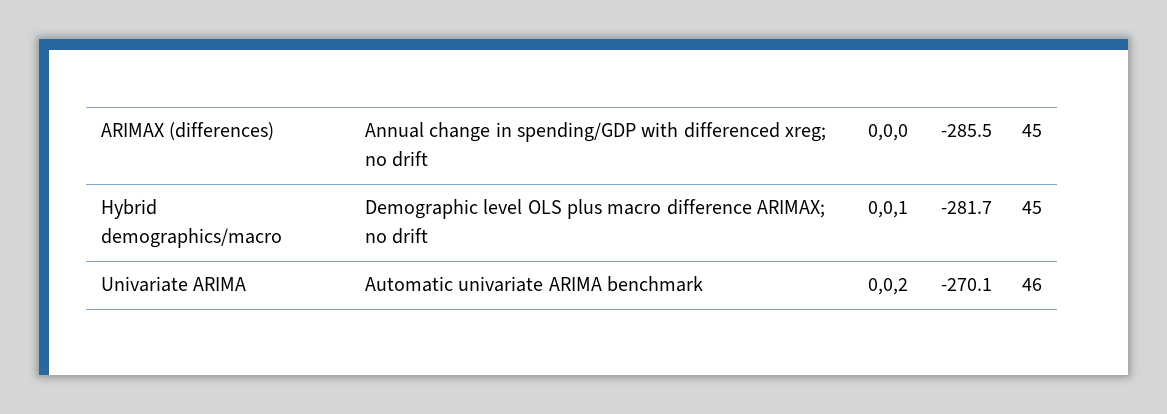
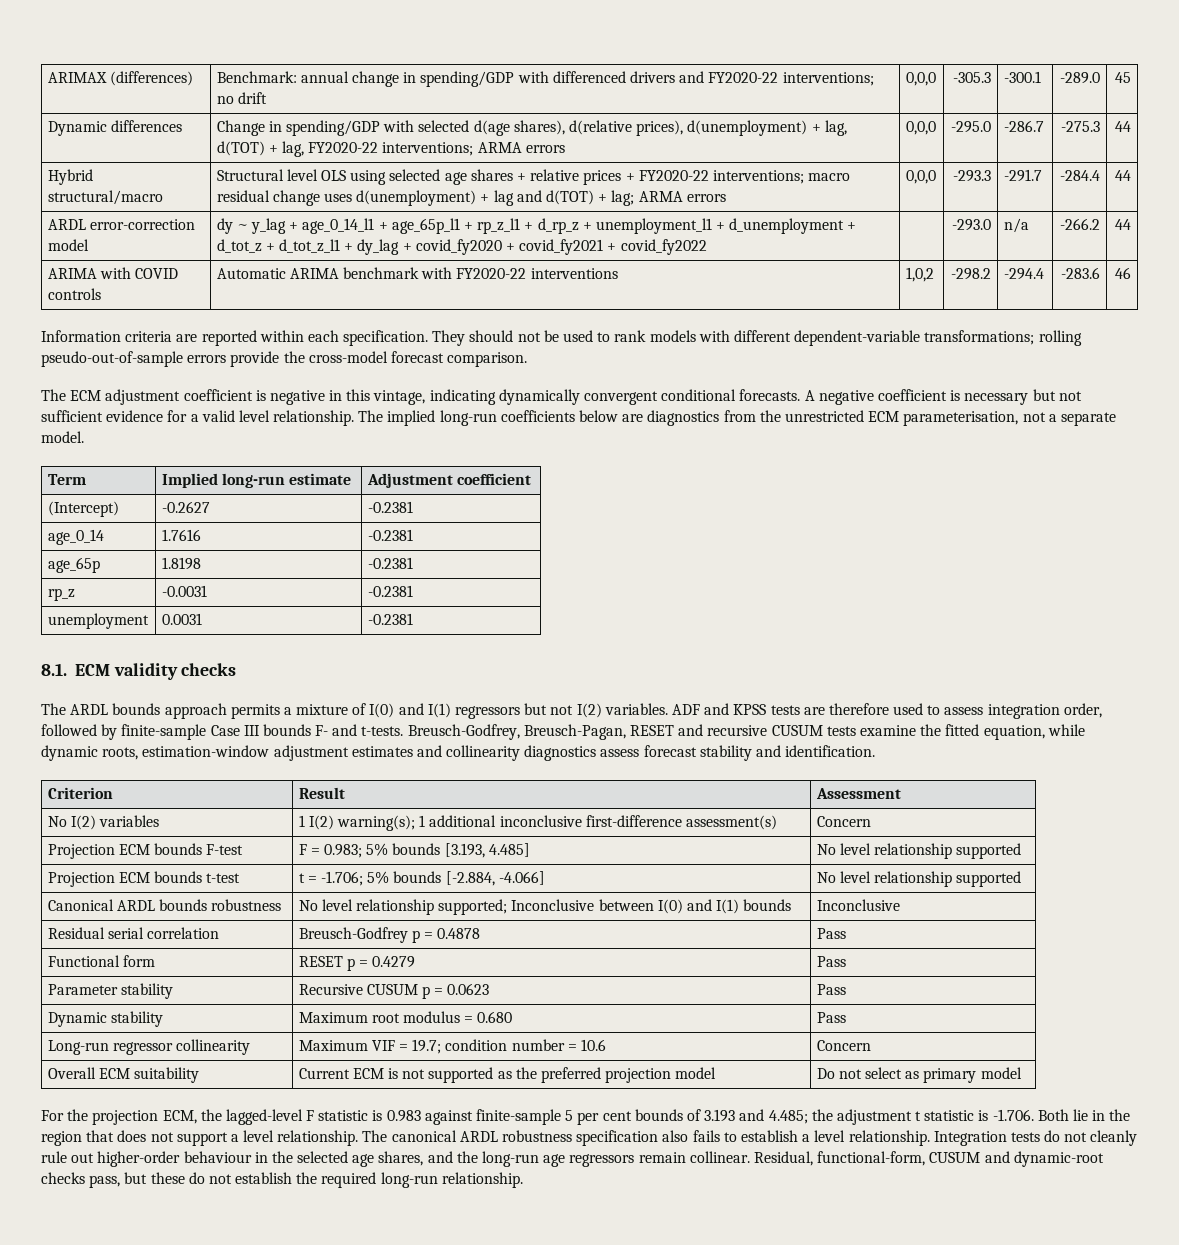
[364,122,424,138] Annual -> [216,71,349,83] Benchmark: annual
[785,127,827,142] xreg; -> [629,71,874,86] drivers and FY2020-22 interventions;
[941,124,993,137] [1022,124,1043,137] [100,199,157,219] [100,228,282,248] [364,199,826,219] [364,228,429,244] [867,201,908,218] [941,201,993,214] [1022,201,1043,214] [100,276,247,292] -285.5 | 45 // Hybrid demographics/macro | Demographic level OLS plus macro difference ARIMAX; no drift | 0,0,1 | -281.7 | 45 // Univariate ARIMA -> [953,72,992,83] [1003,71,1041,83] [1060,72,1101,84] [1115,72,1132,83] [47,120,182,136] [216,120,847,136] [216,141,565,157] [905,121,936,135] [951,121,992,133] [1003,120,1044,132] [1061,121,1101,132] [1115,121,1132,132] [47,169,93,185] [47,190,163,205] [216,169,851,185] [216,190,726,206] [905,170,936,184] [953,170,992,182] [1003,169,1042,182] [1060,170,1101,181] [1115,170,1132,181] [47,219,195,230] [47,239,89,251] [216,218,857,234] [216,239,707,255] [952,219,992,231] [1003,218,1029,233] [1060,218,1101,230] [1115,219,1132,230] [47,267,179,279] [47,288,101,300] -305.3 | -300.1 | -289.0 | 45 // Dynamic differences | Change in spending/GDP with selected d(age shares), d(relative prices), d(unemployment) + lag, d(TOT) + lag, FY2020-22 interventions; ARMA errors | 0,0,0 | -295.0 | -286.7 | -275.3 | 44 // Hybrid structural/macro | Structural level OLS using selected age shares + relative prices + FY2020-22 interventions; macro residual change uses d(unemployment) + lag and d(TOT) + lag; ARMA errors | 0,0,0 | -293.3 | -291.7 | -284.4 | 44 // ARDL error-correction model | dy ~ y_lag + age_0_14_l1 + age_65p_l1 + rp_z_l1 + d_rp_z + unemployment_l1 + d_unemployment + d_tot_z + d_tot_z_l1 + dy_lag + covid_fy2020 + covid_fy2021 + covid_fy2022 | | -293.0 | n/a | -266.2 | 44 // ARIMA with COVID controls
[458,276,544,292] univariate -> (286, 273) none
[867,278,908,295] [941,278,993,291] [1022,278,1043,291] | 0,0,2 | -270.1 | 46 -> [421,267,618,279] [905,267,934,282] [951,268,992,280] [1003,268,1044,280] [1061,267,1101,279] [1115,267,1132,279] [41,330,1082,346] [41,351,528,367] [41,389,1082,405] [41,410,1116,426] [41,431,84,443] [47,474,86,485] [161,473,352,488] [366,473,531,488] [47,501,119,517] [161,501,210,513] [367,501,413,513] [47,529,104,545] [161,529,201,541] [367,529,413,541] [47,557,100,573] [161,557,201,570] [367,557,413,569] [47,588,75,601] [161,585,207,597] [367,585,413,597] [47,613,149,629] [161,613,202,625] [367,613,413,625] [41,663,237,680] [41,703,1102,719] [41,724,1085,740] [41,745,876,761] [47,787,113,799] [298,787,345,799] [815,788,901,799] [47,815,160,830] [298,815,777,831] [816,816,871,827] [47,843,244,859] [298,843,530,858] [816,843,1022,859] [47,871,241,887] [298,871,545,886] [816,871,1022,887] [47,899,282,911] [298,899,792,915] [816,899,900,911] [47,927,220,939] [298,927,481,943] [816,928,846,939] [47,955,155,967] [298,956,416,971] [816,956,846,967] [47,983,173,999] [298,983,490,999] [816,984,846,995] [47,1011,163,1027] [298,1011,513,1023] [816,1012,846,1023] [47,1039,251,1055] [298,1039,606,1054] [816,1040,871,1051] [47,1067,200,1083] [298,1067,717,1083] [816,1067,1022,1083] [41,1109,1131,1125] [41,1130,1138,1146] [41,1151,1104,1167] [41,1172,523,1188] with FY2020-22 interventions | 1,0,2 | -298.2 | -294.4 | -283.6 | 46 // Information criteria are reported within each specification. They should not be used to rank models with different dependent-variable transformations; rolling pseudo-out-of-sample errors provide the cross-model forecast comparison. // The ECM adjustment coefficient is negative in this vintage, indicating dynamically convergent conditional forecasts. A negative coefficient is necessary but not sufficient evidence for a valid level relationship. The implied long-run coefficients below are diagnostics from the unrestricted ECM parameterisation, not a separate model. // Term | Implied long-run estimate | Adjustment coefficient // (Intercept) | -0.2627 | -0.2381 // age_0_14 | 1.7616 | -0.2381 // age_65p | 1.8198 | -0.2381 // rp_z | -0.0031 | -0.2381 // unemployment | 0.0031 | -0.2381 // 8.1. ECM validity checks // The ARDL bounds approach permits a mixture of I(0) and I(1) regressors but not I(2) variables. ADF and KPSS tests are therefore used to assess integration order, followed by finite-sample Case III bounds F- and t-tests. Breusch-Godfrey, Breusch-Pagan, RESET and recursive CUSUM tests examine the fitted equation, while dynamic roots, estimation-window adjustment estimates and collinearity diagnostics assess forecast stability and identification. // Criterion | Result | Assessment // No I(2) variables | 1 I(2) warning(s); 1 additional inconclusive first-difference assessment(s) | Concern // Projection ECM bounds F-test | F = 0.983; 5% bounds [3.193, 4.485] | No level relationship supported // Projection ECM bounds t-test | t = -1.706; 5% bounds [-2.884, -4.066] | No level relationship supported // Canonical ARDL bounds robustness | No level relationship supported; Inconclusive between I(0) and I(1) bounds | Inconclusive // Residual serial correlation | Breusch-Godfrey p = 0.4878 | Pass // Functional form | RESET p = 0.4279 | Pass // Parameter stability | Recursive CUSUM p = 0.0623 | Pass // Dynamic stability | Maximum root modulus = 0.680 | Pass // Long-run regressor collinearity | Maximum VIF = 19.7; condition number = 10.6 | Concern // Overall ECM suitability | Current ECM is not supported as the preferred projection model | Do not select as primary model // For the projection ECM, the lagged-level F statistic is 0.983 against finite-sample 5 per cent bounds of 3.193 and 4.485; the adjustment t statistic is -1.706. Both lie in the region that does not support a level relationship. The canonical ARDL robustness specification also fails to establish a level relationship. Integration tests do not cleanly rule out higher-order behaviour in the selected age shares, and the long-run age regressors remain collinear. Residual, functional-form, CUSUM and dynamic-root checks pass, but these do not establish the required long-run relationship.

